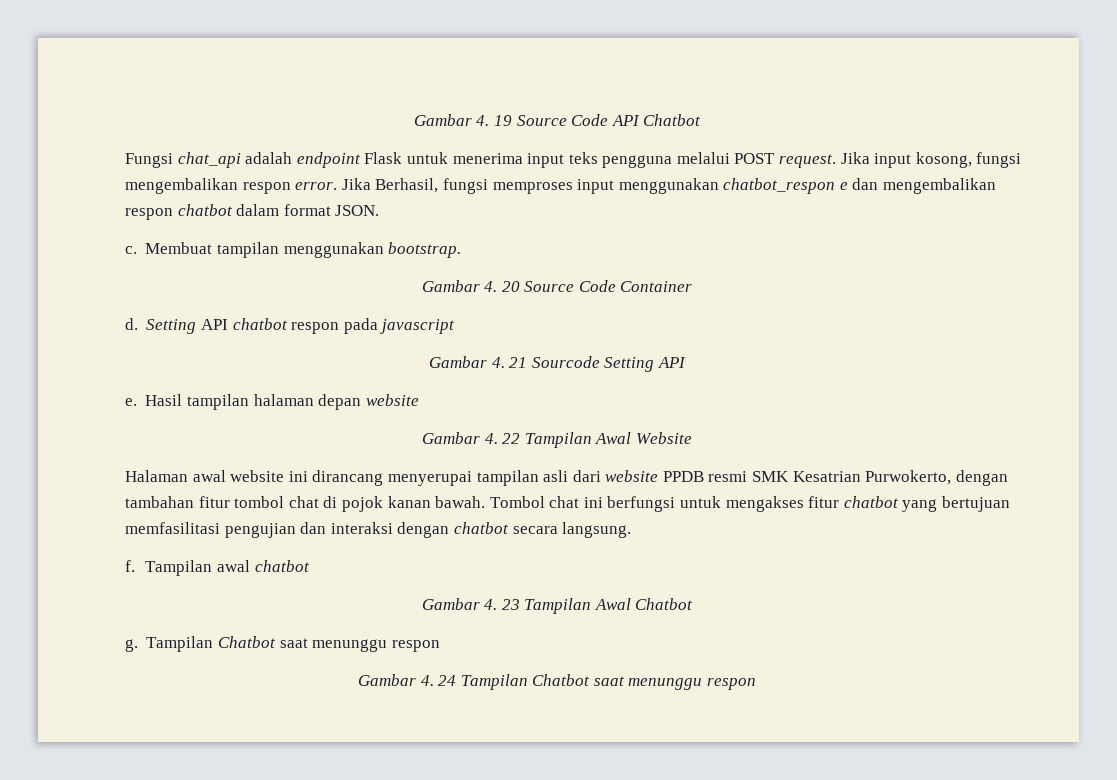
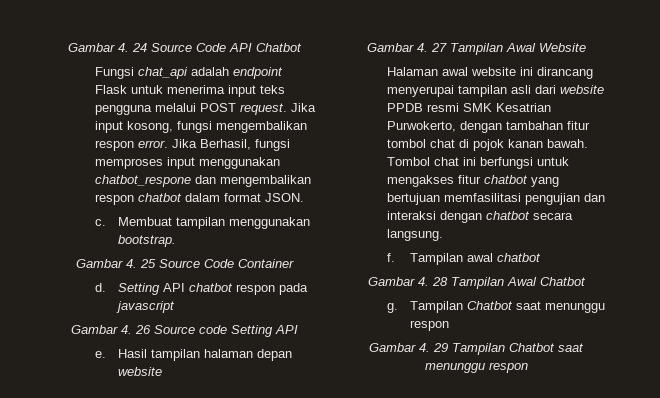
[413,114,512,126] Gambar 4. 19 -> [67,43,147,52] Gambar 4. 24
[723,178,848,194] chatbot_respon e -> [95,175,192,187] chatbot_respone
[501,281,520,292] 20 -> [139,259,156,268] 25
[509,356,600,368] 21 Sourcode -> [134,325,227,334] 26 Source code
[502,433,521,444] 22 -> [430,43,447,52] 27
[501,599,520,610] 23 -> [431,277,448,286] 28
[438,675,457,686] 24 -> [433,343,448,352] 29

